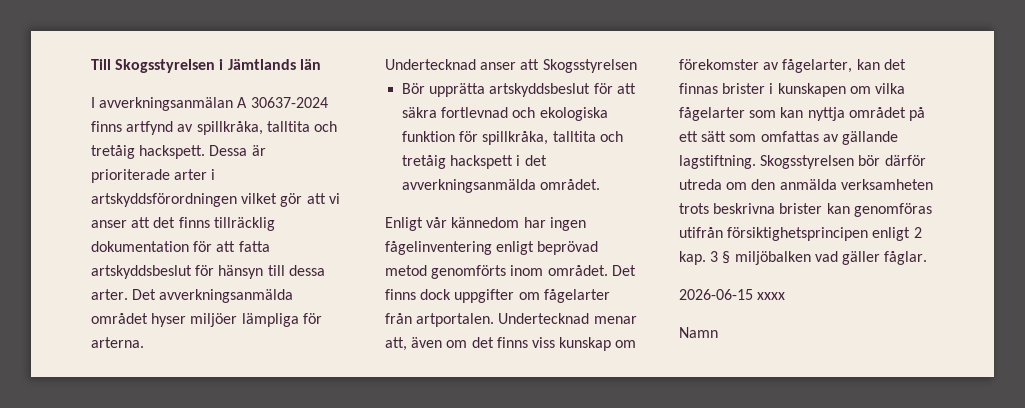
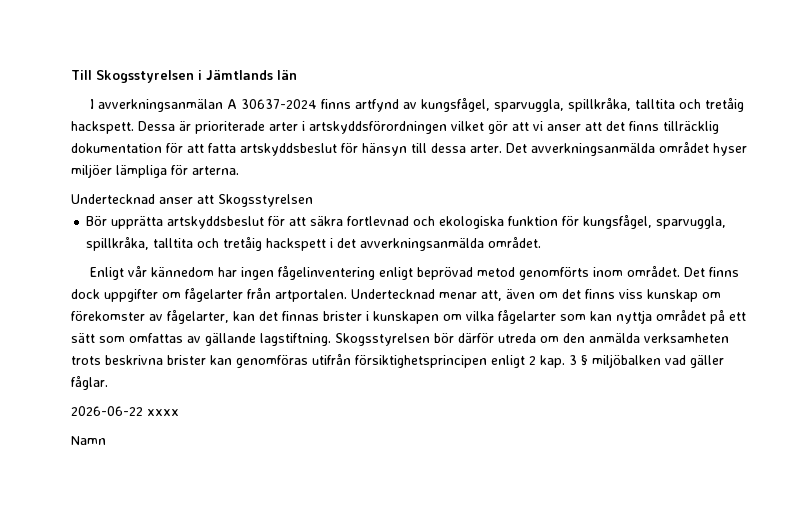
(194, 128) none -> [420,97,564,112] kungsfågel, sparvuggla,
(479, 136) none -> [583,214,727,229] kungsfågel, sparvuggla,
[679,289,753,300] 2026-06-15 -> [71,406,143,416] 2026-06-22

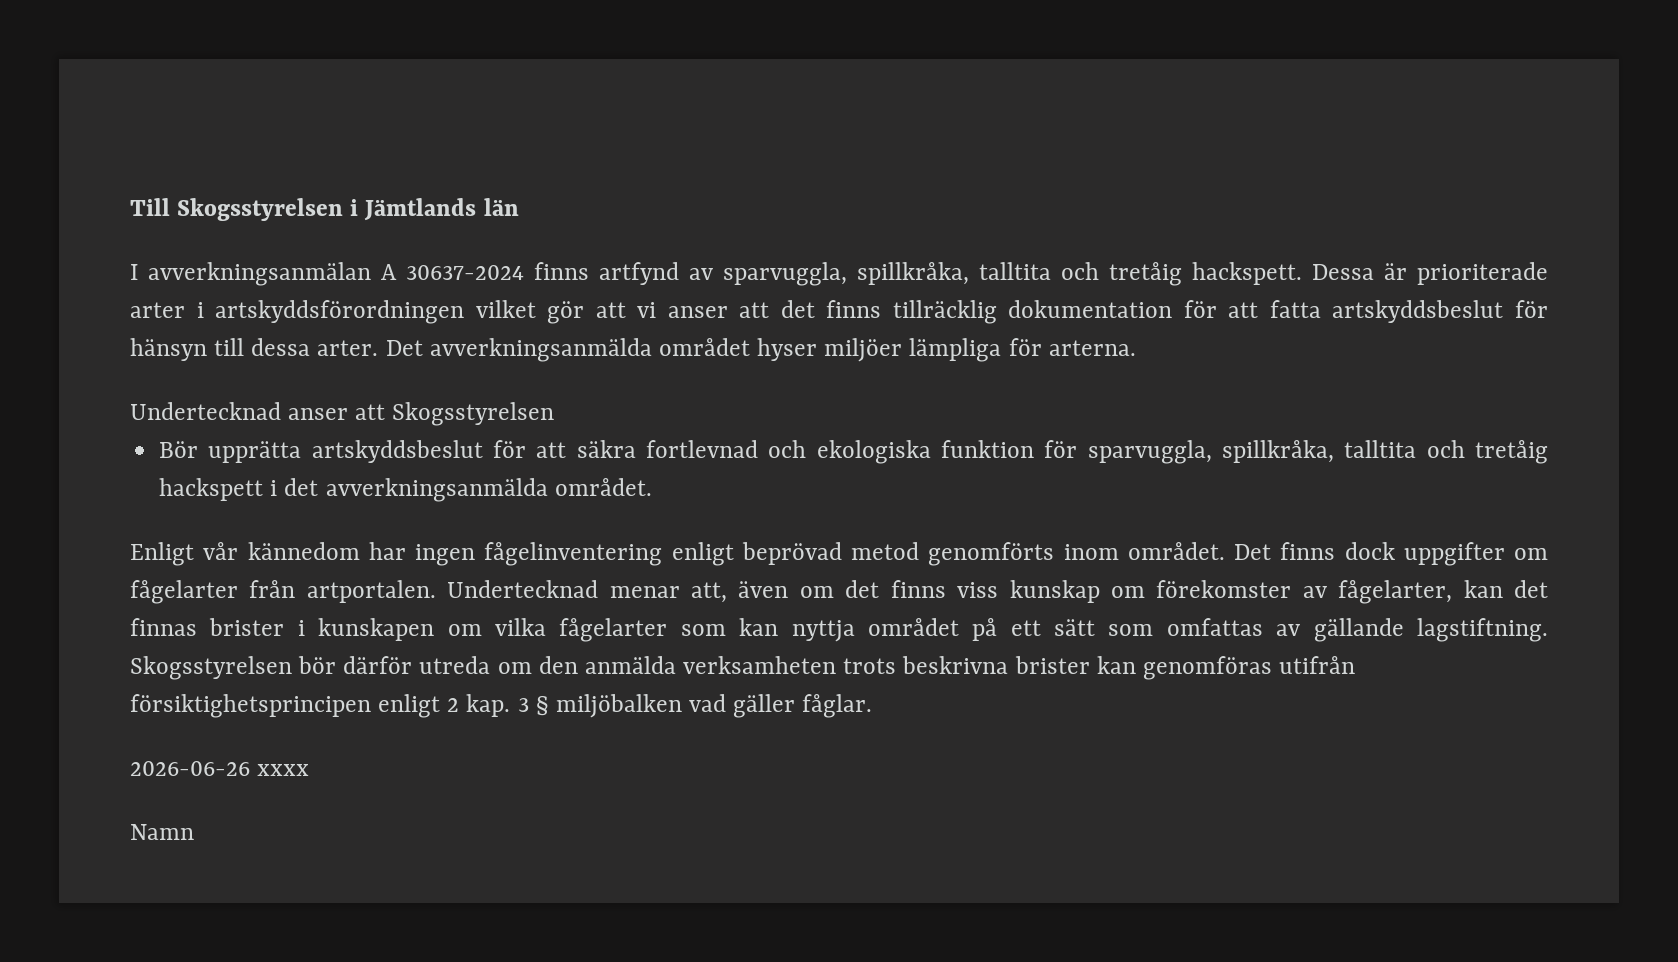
[420,97,490,112] kungsfågel, -> (713, 274) none
[583,214,653,229] kungsfågel, -> (1078, 449) none
[71,406,143,416] 2026-06-22 -> [130,761,250,776] 2026-06-26

